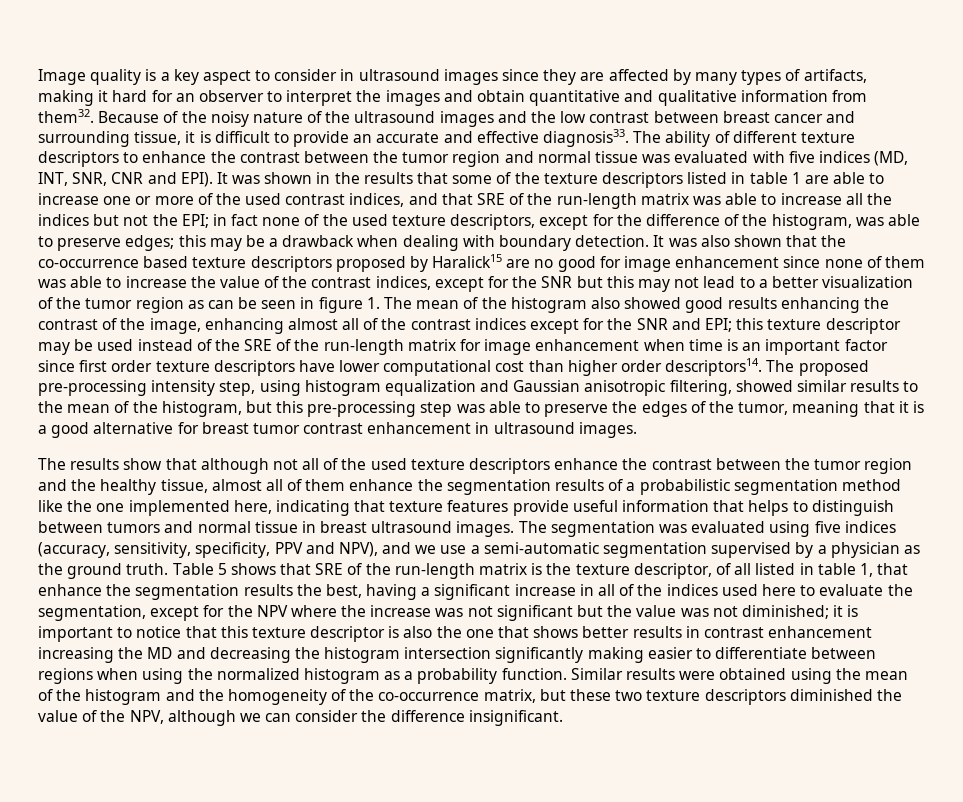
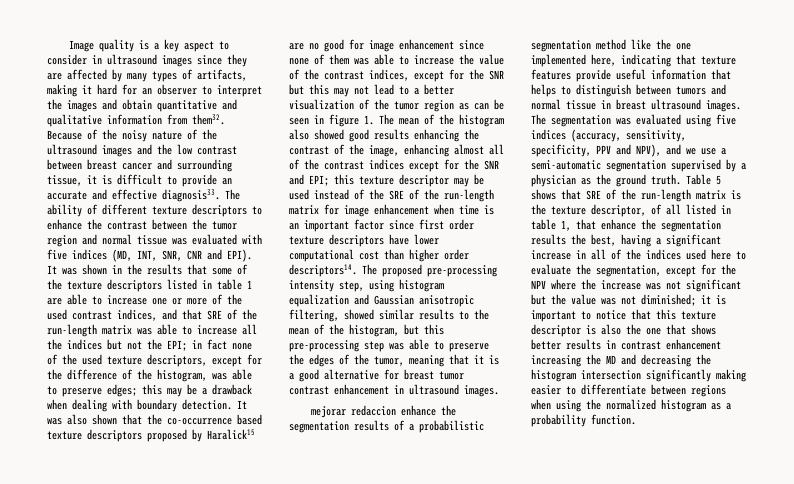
[38,458,913,474] [38,479,346,495] The results show that although not all of the used texture descriptors enhance the contrast between the tumor region and the healthy tissue, almost all of them -> [311,405,397,418] mejorar redaccion
[570,668,908,684] [38,689,902,705] [38,710,563,726] Similar results were obtained using the mean of the histogram and the homogeneity of the co-occurrence matrix, but these two texture descriptors diminished the value of the NPV, although we can consider the difference insignificant. -> (636, 419) none

